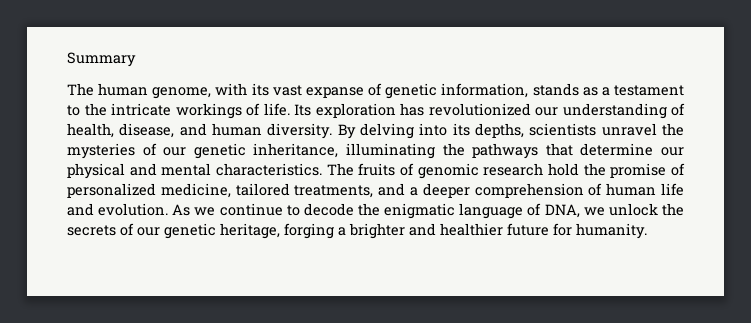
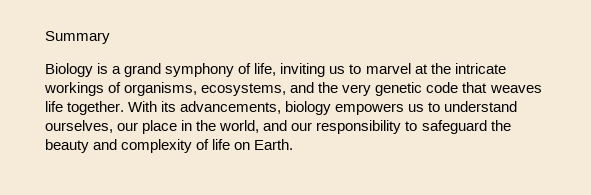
[67,83,684,99] [67,103,685,119] [67,123,684,139] [67,143,685,159] [67,163,685,179] [67,183,684,198] [67,203,684,219] [67,223,647,239] The human genome, with its vast expanse of genetic information, stands as a testament to the intricate workings of life. Its exploration has revolutionized our understanding of health, disease, and human diversity. By delving into its depths, scientists unravel the mysteries of our genetic inheritance, illuminating the pathways that determine our physical and mental characteristics. The fruits of genomic research hold the promise of personalized medicine, tailored treatments, and a deeper comprehension of human life and evolution. As we continue to decode the enigmatic language of DNA, we unlock the secrets of our genetic heritage, forging a brighter and healthier future for humanity. -> [45,63,506,77] [44,82,542,96] [45,101,518,115] [45,120,511,134] [45,139,294,153] Biology is a grand symphony of life, inviting us to marvel at the intricate workings of organisms, ecosystems, and the very genetic code that weaves life together. With its advancements, biology empowers us to understand ourselves, our place in the world, and our responsibility to safeguard the beauty and complexity of life on Earth.

